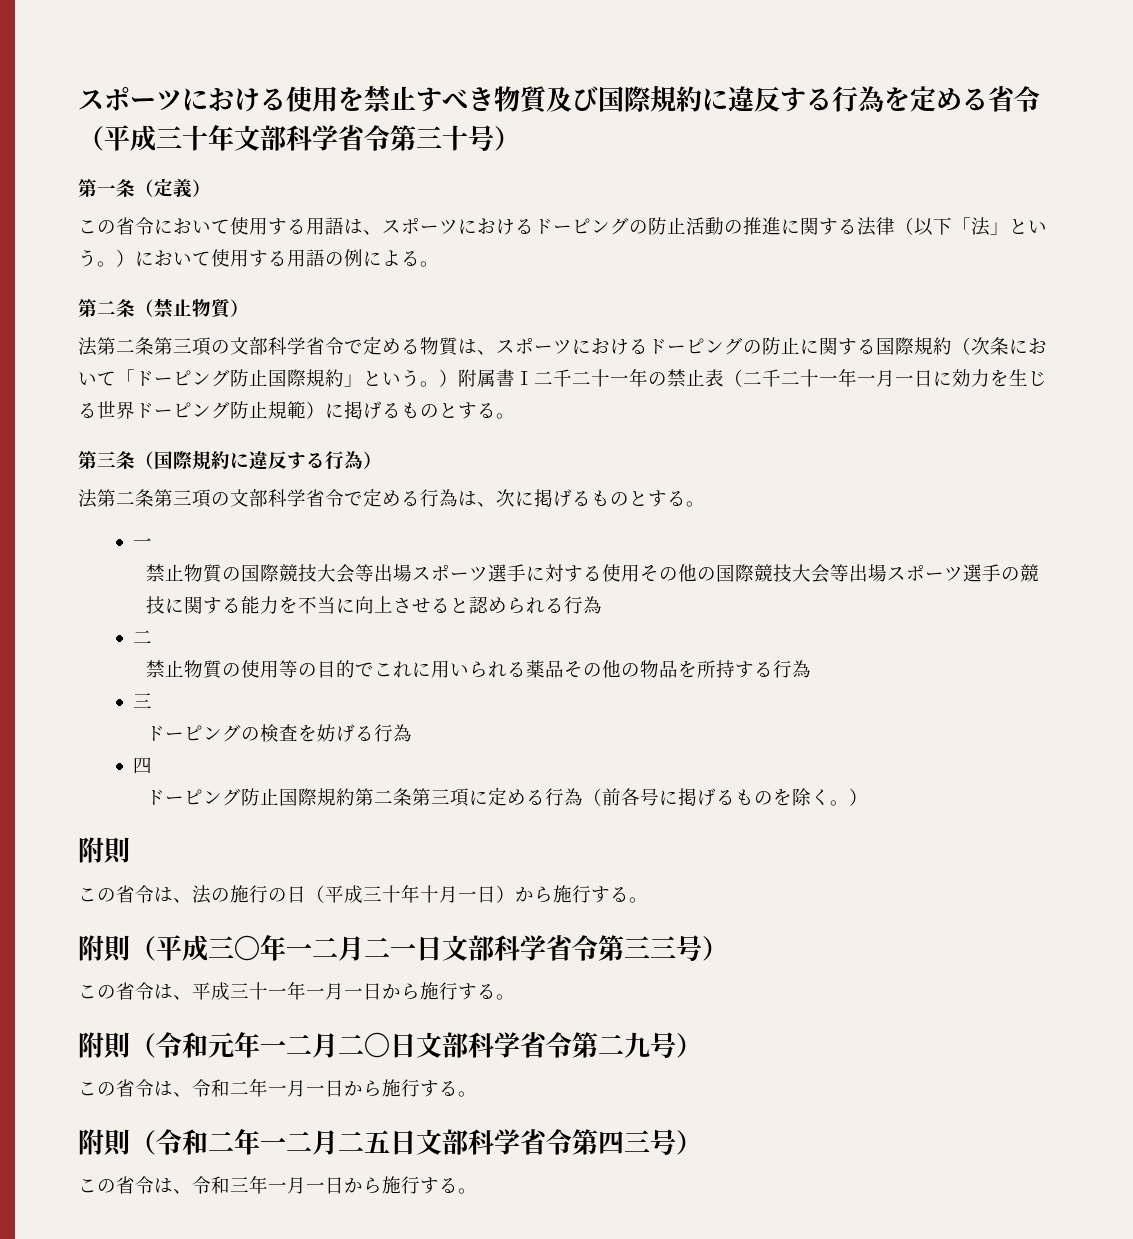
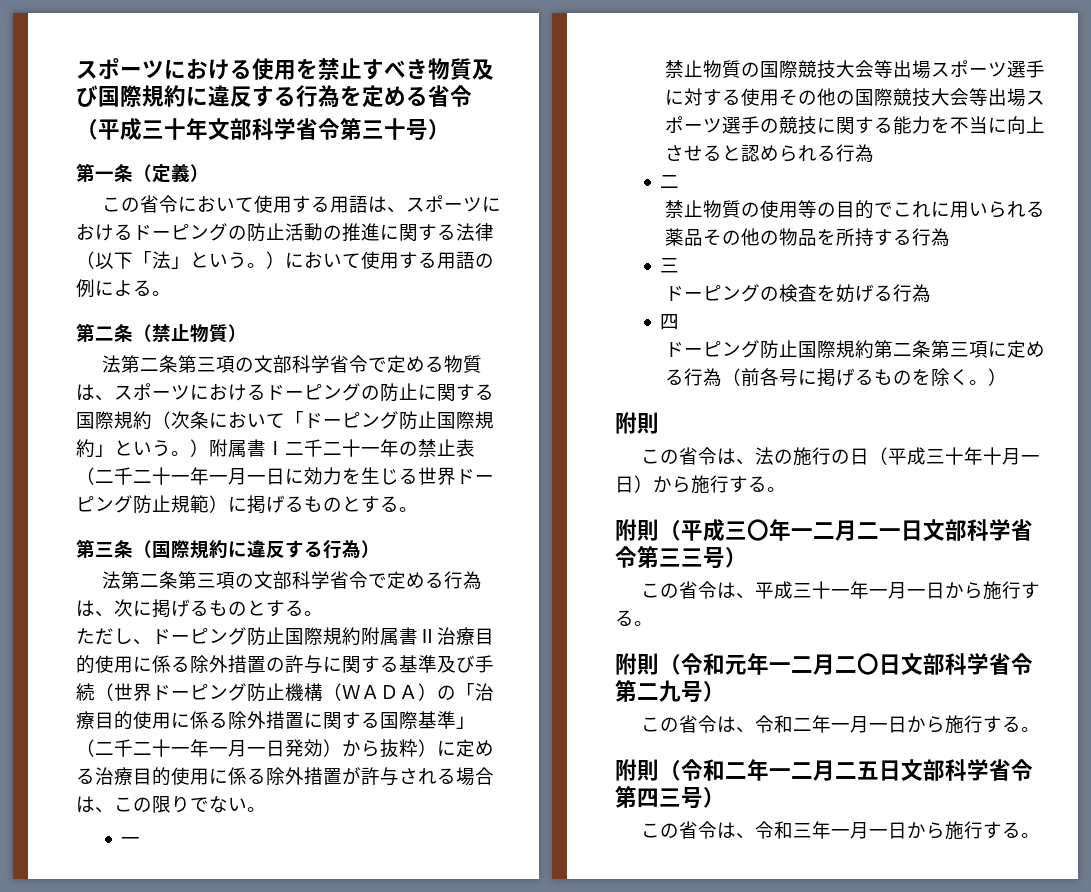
(705, 504) none -> [76,627,494,646] [76,655,494,674] [76,683,494,702] [76,711,475,730] [76,739,494,758] [76,767,494,786] [76,795,266,813] // ただし、ドーピング防止国際規約附属書Ⅱ治療目的使用に係る除外措置の許与に関する基準及び手続（世界ドーピング防止機構（ＷＡＤＡ）の「治療目的使用に係る除外措置に関する国際基準」（二千二十一年一月一日発効）から抜粋）に定める治療目的使用に係る除外措置が許与される場合は、この限りでない。

